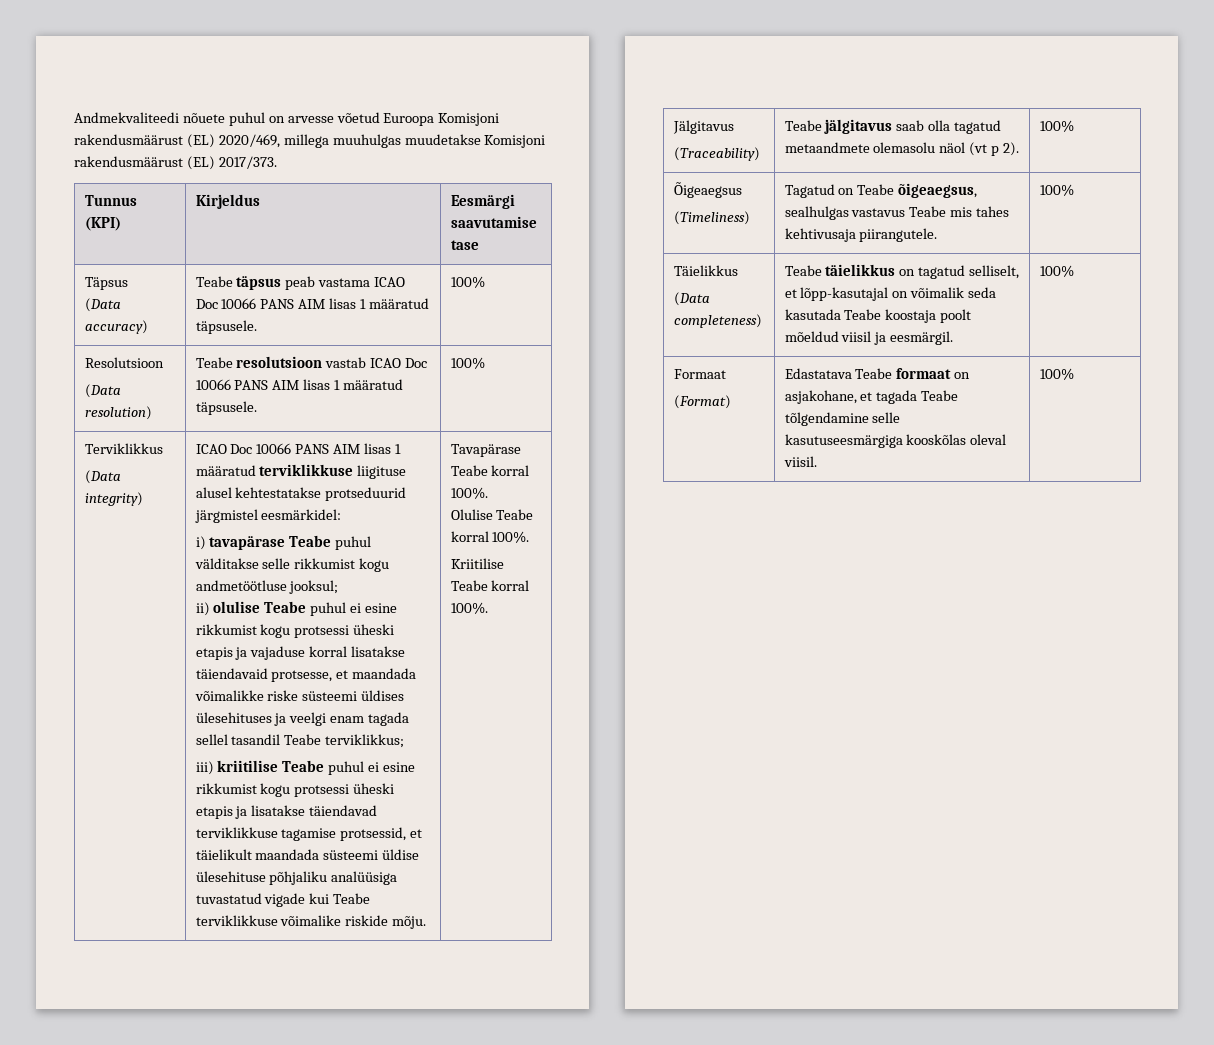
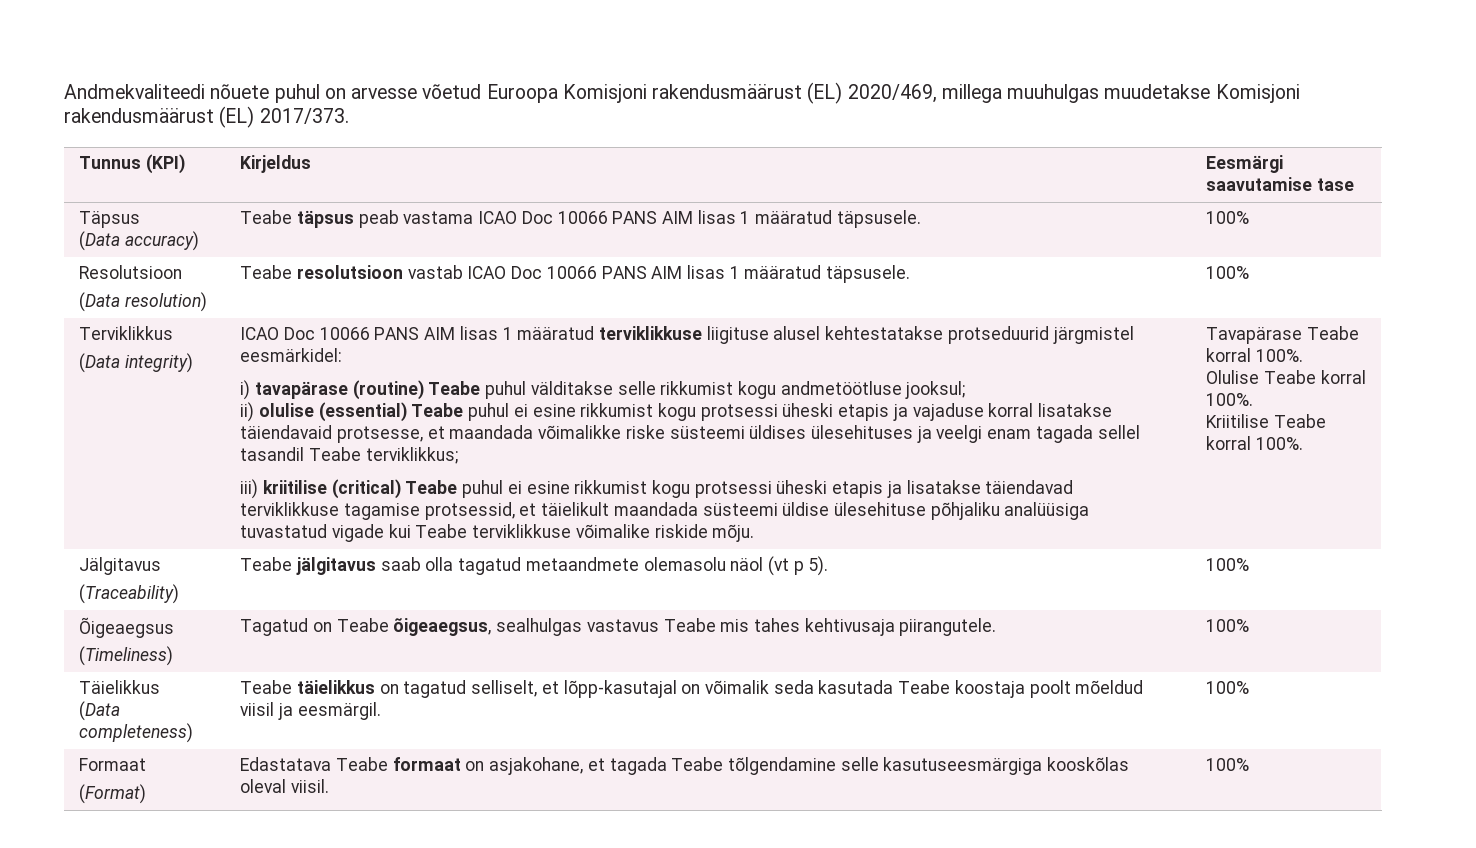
(286, 543) none -> [352,380,424,400] (routine)
(261, 607) none -> [318,402,407,422] (essential)
(279, 766) none -> [331,479,401,499] (critical)
[1003,142,1020,156] 2). -> [808,556,829,576] 5).

